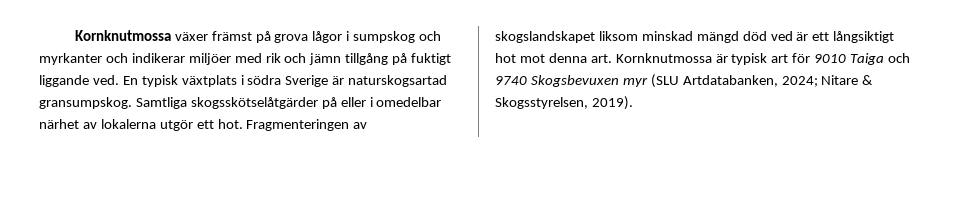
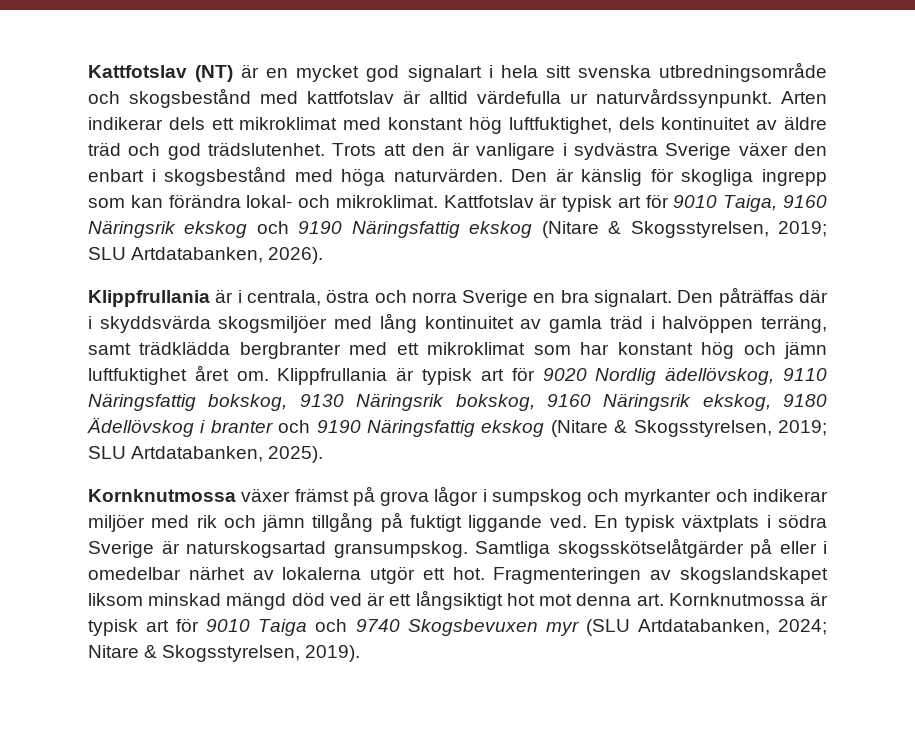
(74, 35) none -> [88,62,828,82] [88,88,827,108] [88,116,828,134] [88,142,827,160] [88,166,827,186] [88,194,827,212] [88,220,828,238] [88,247,324,264] [88,287,828,307] [88,313,828,333] [88,341,828,359] [88,365,827,385] [88,393,827,411] [87,417,827,437] [88,446,324,463] Kattfotslav (NT) är en mycket god signalart i hela sitt svenska utbredningsområde och skogsbestånd med kattfotslav är alltid värdefulla ur naturvårdssynpunkt. Arten indikerar dels ett mikroklimat med konstant hög luftfuktighet, dels kontinuitet av äldre träd och god trädslutenhet. Trots att den är vanligare i sydvästra Sverige växer den enbart i skogsbestånd med höga naturvärden. Den är känslig för skogliga ingrepp som kan förändra lokal- och mikroklimat. Kattfotslav är typisk art för 9010 Taiga, 9160 Näringsrik ekskog och 9190 Näringsfattig ekskog (Nitare & Skogsstyrelsen, 2019; SLU Artdatabanken, 2026). // Klippfrullania är i centrala, östra och norra Sverige en bra signalart. Den påträffas där i skyddsvärda skogsmiljöer med lång kontinuitet av gamla träd i halvöppen terräng, samt trädklädda bergbranter med ett mikroklimat som har konstant hög och jämn luftfuktighet året om. Klippfrullania är typisk art för 9020 Nordlig ädellövskog, 9110 Näringsfattig bokskog, 9130 Näringsrik bokskog, 9160 Näringsrik ekskog, 9180 Ädellövskog i branter och 9190 Näringsfattig ekskog (Nitare & Skogsstyrelsen, 2019; SLU Artdatabanken, 2025). //

